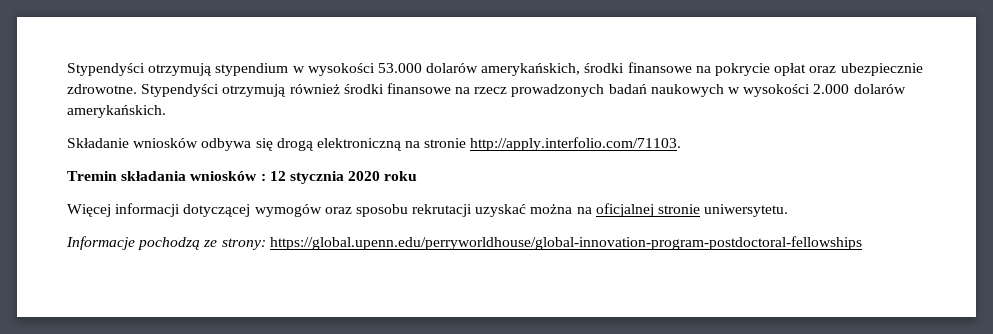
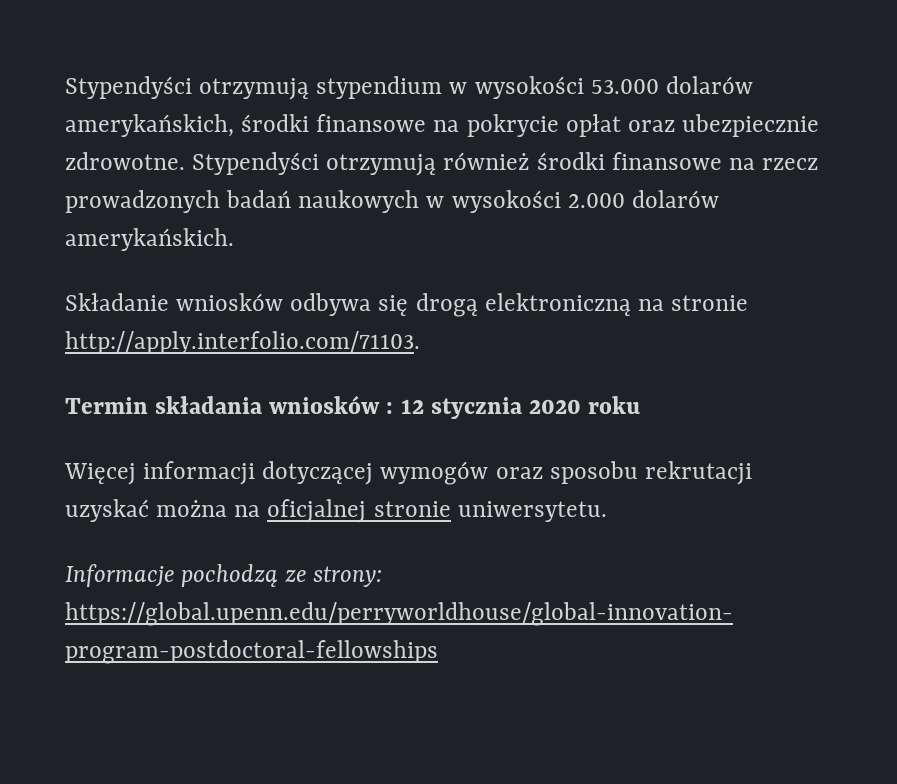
[67,171,117,181] Tremin -> [65,397,148,414] Termin

